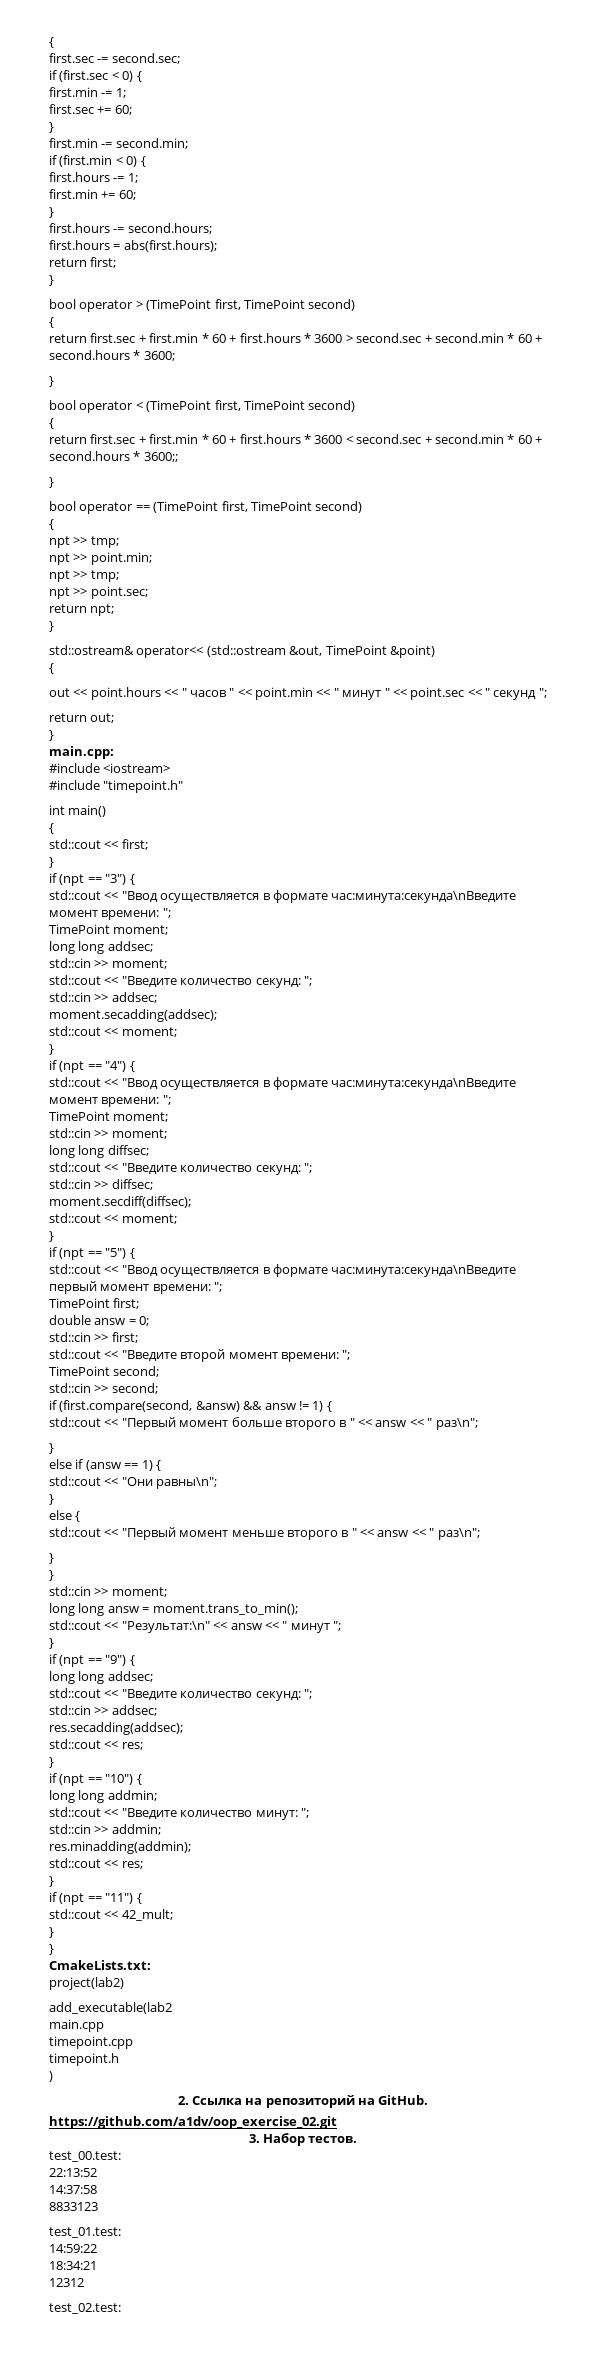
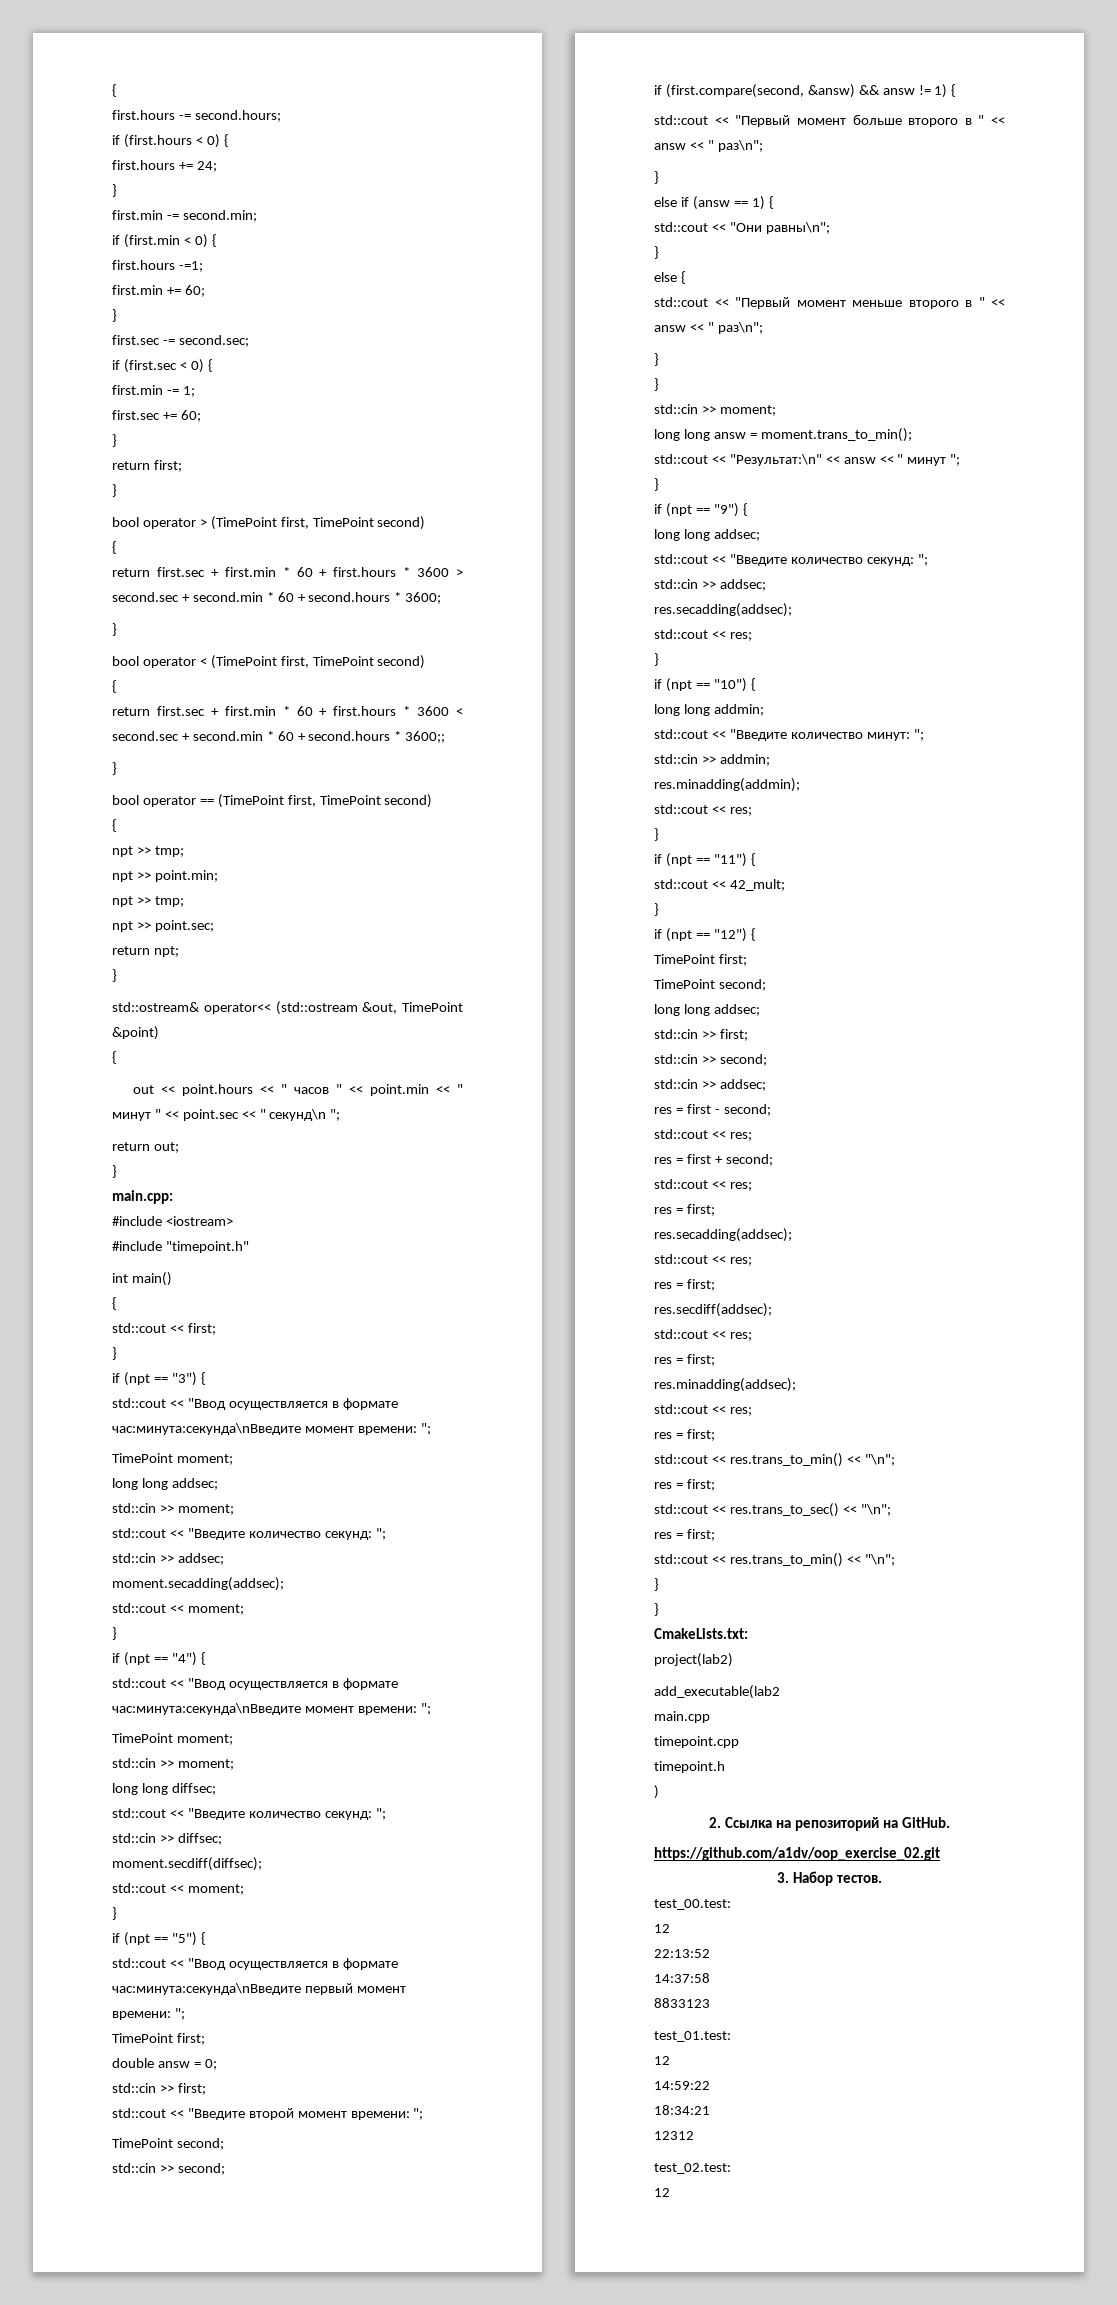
[49,37,54,48] { -> [112,84,117,97] [112,110,281,122] [112,134,229,148] [112,160,217,172] [112,184,117,197] [112,210,257,222] [112,234,217,248] [112,260,203,272] [112,285,205,297] [112,309,117,322] { // first.hours -= second.hours; // if (first.hours < 0) { // first.hours += 24; // } // first.min -= second.min; // if (first.min < 0) { // first.hours -=1; // first.min += 60; // }
[49,138,188,149] [49,155,146,167] [49,172,138,183] [49,189,136,200] [49,207,54,218] [49,223,212,234] [49,240,217,252] // first.min -= second.min; // if (first.min < 0) { // first.hours -= 1; // first.min += 60; // } // first.hours -= second.hours; // first.hours = abs(first.hours); -> (117, 440) none
[493,690,537,700] секунд -> [269,1109,327,1121] секунд\n
(54, 1932) none -> [654,928,756,942] [654,954,747,966] [654,979,766,991] [654,1004,760,1016] [654,1029,748,1041] [654,1054,767,1066] [654,1079,766,1091] [654,1104,771,1116] [654,1129,752,1141] [654,1154,773,1166] [654,1179,752,1191] [654,1204,715,1216] [654,1228,792,1242] [654,1254,752,1266] [654,1279,715,1291] [654,1303,772,1317] [654,1329,752,1341] [654,1354,715,1366] [654,1378,796,1392] [654,1404,752,1416] [654,1429,715,1441] [654,1453,895,1467] [654,1479,715,1491] [654,1503,891,1517] [654,1529,715,1541] [654,1553,895,1567] [654,1578,659,1591] // if (npt == "12") { // TimePoint first; // TimePoint second; // long long addsec; // std::cin >> first; // std::cin >> second; // std::cin >> addsec; // res = first - second; // std::cout << res; // res = first + second; // std::cout << res; // res = first; // res.secadding(addsec); // std::cout << res; // res = first; // res.secdiff(addsec); // std::cout << res; // res = first; // res.minadding(addsec); // std::cout << res; // res = first; // std::cout << res.trans_to_min() << "\n"; // res = first; // std::cout << res.trans_to_sec() << "\n"; // res = first; // std::cout << res.trans_to_min() << "\n"; // }
(121, 2156) none -> [654,1924,670,1933] // 12
(121, 2232) none -> [654,2056,670,2065] // 12
(121, 2308) none -> [654,2188,670,2197] // 12

